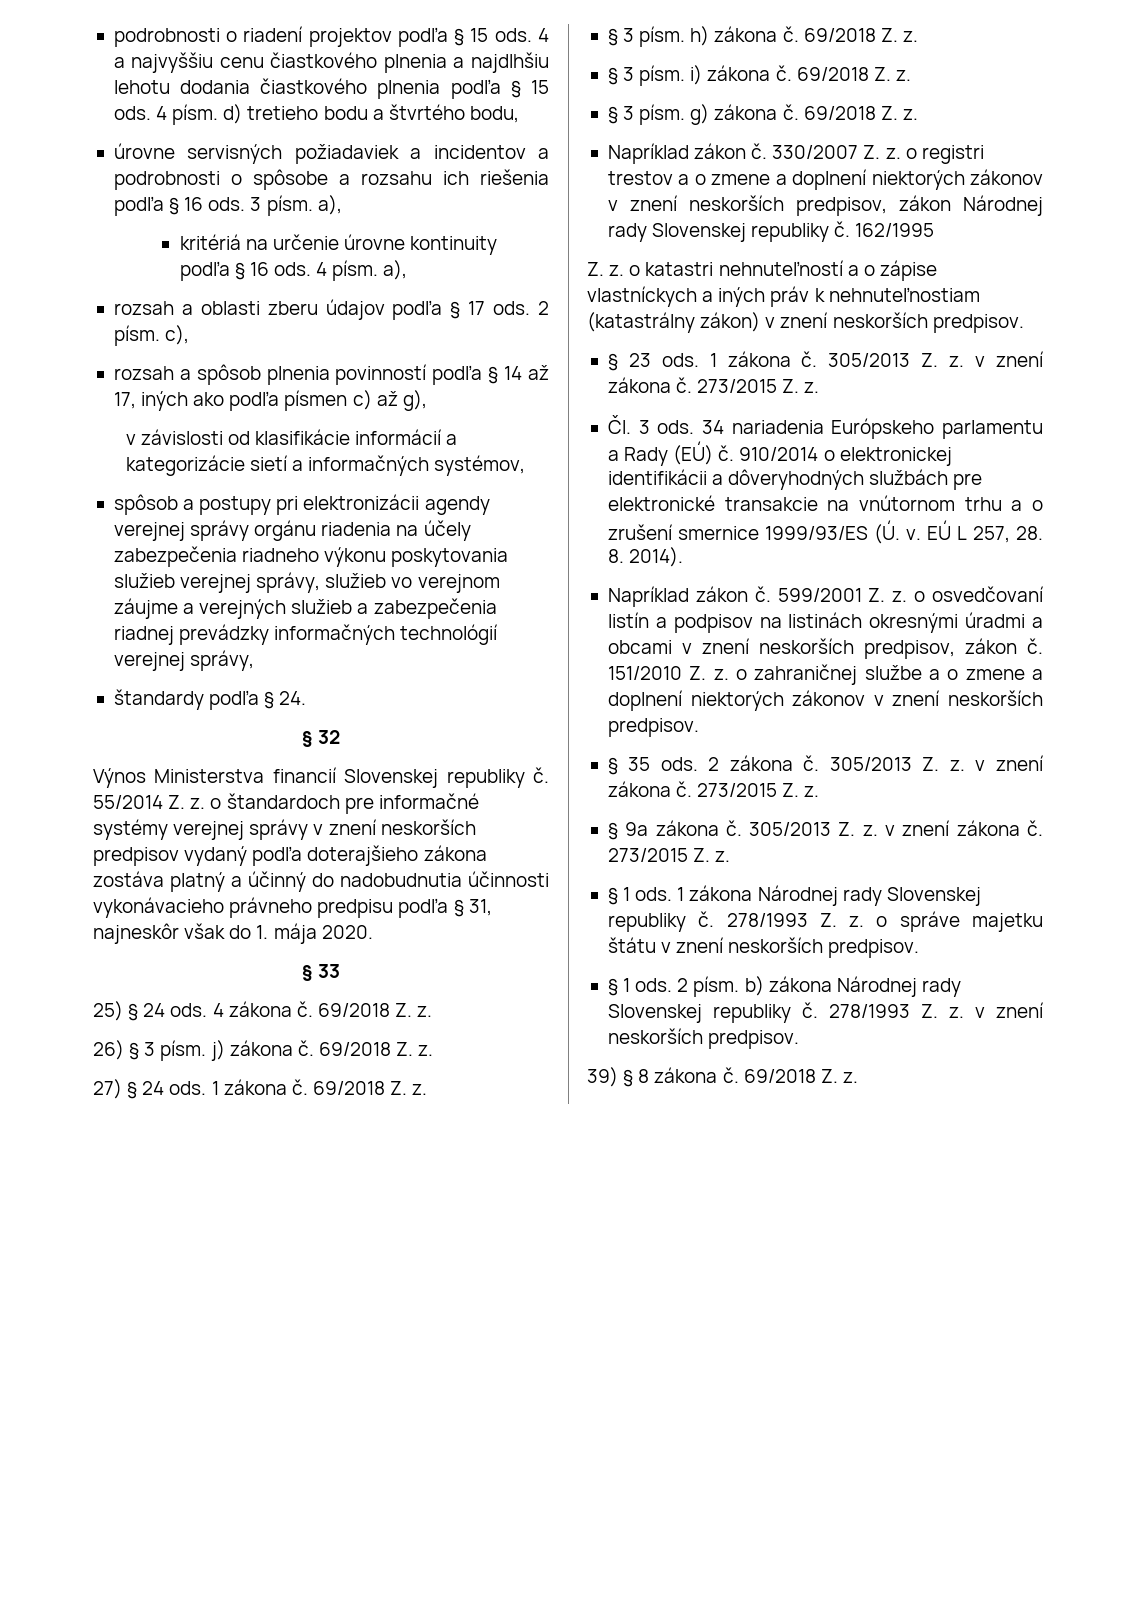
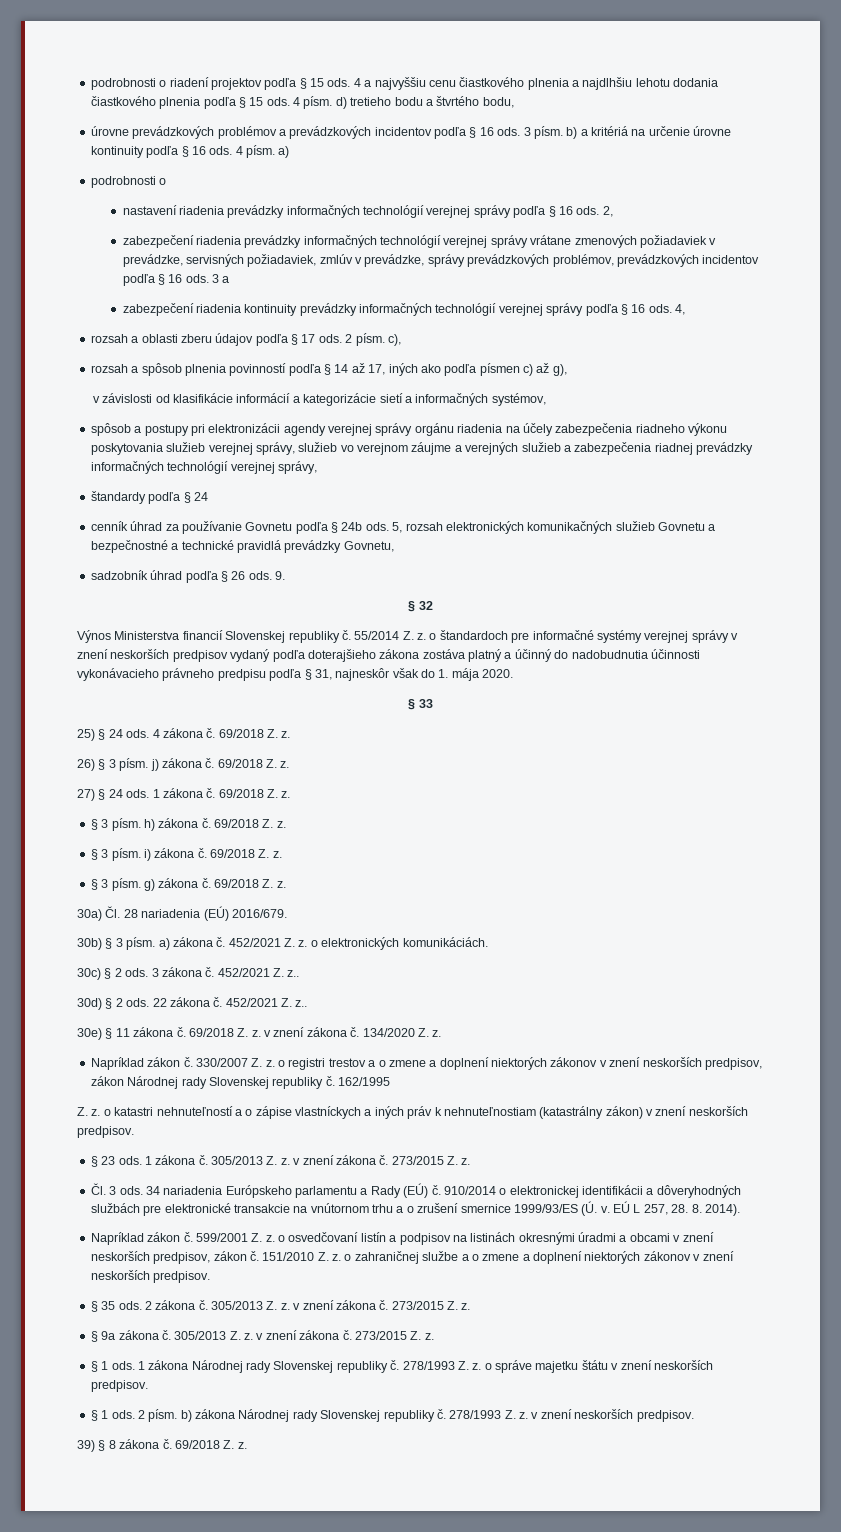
[187,144,549,164] [113,169,549,190] servisných požiadaviek a incidentov a podrobnosti o spôsobe a rozsahu ich riešenia -> [132,126,432,139] prevádzkových problémov a prevádzkových incidentov
[317,195,342,215] a), // -> [566,127,588,139] b) a
[383,260,408,280] a), -> [278,146,290,158] [90,176,167,188] [122,205,613,218] [122,235,717,248] [122,254,760,267] [122,274,230,286] [122,303,686,316] a) // podrobnosti o // nastavení riadenia prevádzky informačných technológií verejnej správy podľa § 16 ods. 2, // zabezpečení riadenia prevádzky informačných technológií verejnej správy vrátane zmenových požiadaviek v prevádzke, servisných požiadaviek, zmlúv v prevádzke, správy prevádzkových problémov, prevádzkových incidentov podľa § 16 ods. 3 a // zabezpečení riadenia kontinuity prevádzky informačných technológií verejnej správy podľa § 16 ods. 4,
[279,691,307,705] 24. -> [193,492,208,501] [90,521,716,534] [90,540,394,553] [90,570,285,583] 24 // cenník úhrad za používanie Govnetu podľa § 24b ods. 5, rozsah elektronických komunikačných služieb Govnetu a bezpečnostné a technické pravidlá prevádzky Govnetu, // sadzobník úhrad podľa § 26 ods. 9.
(918, 114) none -> [77,906,287,921] [77,937,488,950] [77,967,300,980] [77,997,308,1010] [77,1027,442,1040] // 30a) Čl. 28 nariadenia (EÚ) 2016/679. // 30b) § 3 písm. a) zákona č. 452/2021 Z. z. o elektronických komunikáciách. // 30c) § 2 ods. 3 zákona č. 452/2021 Z. z.. // 30d) § 2 ods. 22 zákona č. 452/2021 Z. z.. // 30e) § 11 zákona č. 69/2018 Z. z. v znení zákona č. 134/2020 Z. z.

